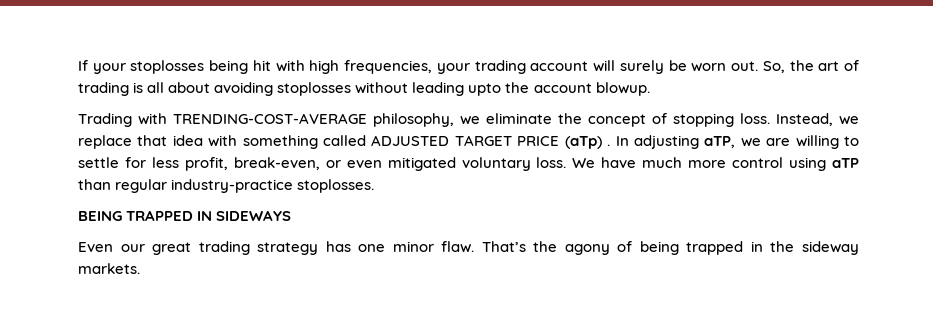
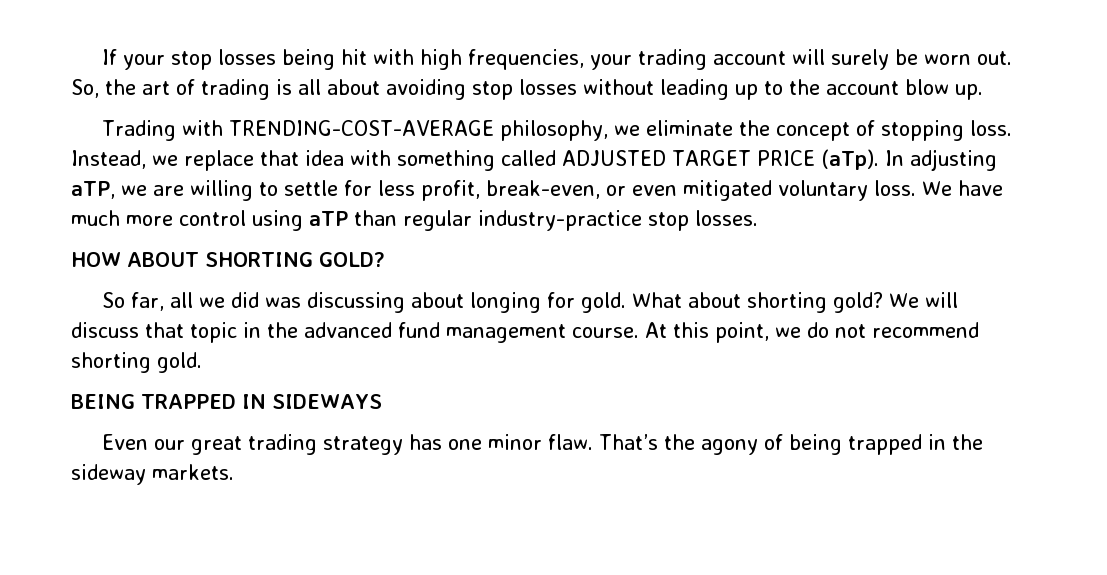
[130,60,205,74] stoplosses -> [170,49,276,70] stop losses
[277,82,650,96] stoplosses without leading upto the account blowup. -> [472,79,983,100] stop losses without leading up to the account blow up.
[564,136,611,149] (aTp) . -> [820,149,879,170] (aTp).
[297,179,375,193] stoplosses. -> [647,210,758,231] [71,252,385,267] [101,292,958,313] [71,322,979,343] [71,352,202,373] stop losses. // HOW ABOUT SHORTING GOLD? // So far, all we did was discussing about longing for gold. What about shorting gold? We will discuss that topic in the advanced fund management course. At this point, we do not recommend shorting gold.

